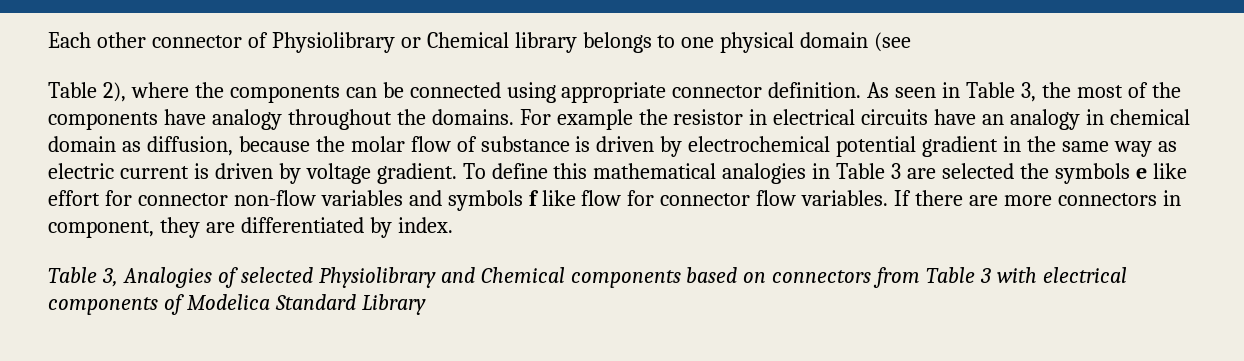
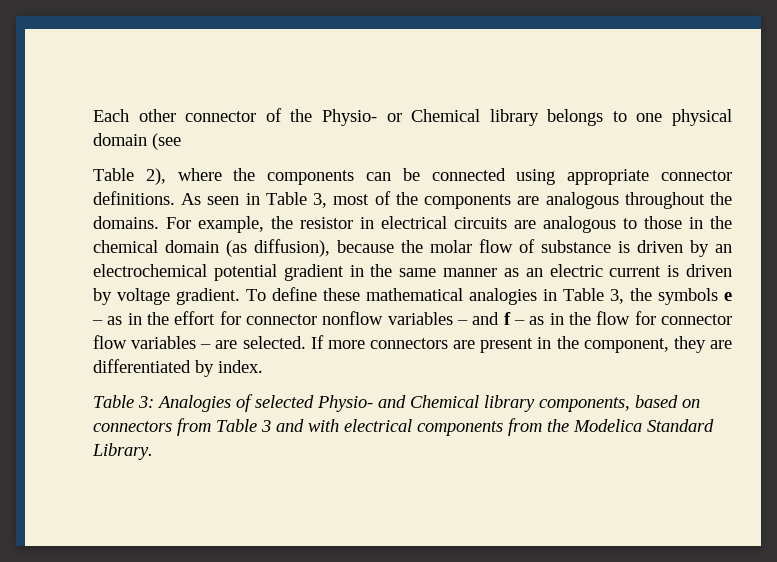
[271,32,395,53] Physiolibrary -> [290,109,377,126] the Physio-
[768,82,862,98] definition. -> [93,191,175,205] definitions.
[1041,82,1071,98] the -> (328, 200) none
[163,109,282,130] have analogy -> [517,192,619,209] are analogous
[556,109,633,130] example -> [198,216,264,233] example,
[934,109,1190,130] [48,136,233,156] have an analogy in chemical domain as diffusion, -> [514,216,732,233] [93,239,330,257] are analogous to those in the chemical domain (as diffusion),
(683, 146) none -> [715,244,732,253] an
[1113,141,1177,157] way as -> [442,268,543,277] manner as an
[553,163,588,179] this -> [323,288,360,301] these
[891,163,1187,184] [48,190,1181,211] 3 are selected the symbols e like effort for connector non-flow variables and symbols f like flow for connector flow variables. If there are more connectors in -> [610,288,732,305] [92,311,732,325] [93,335,579,353] 3, the symbols e – as in the effort for connector nonflow variables – and f – as in the flow for connector flow variables – are selected. If more connectors are present in the
[101,268,118,287] 3, -> [138,396,154,408] 3:
[318,267,436,288] Physiolibrary -> [317,395,373,412] Physio-
[570,270,681,288] components -> [484,395,630,412] library components,
(992, 275) none -> [276,419,304,432] and
[163,294,184,315] of -> [508,418,569,436] from the
[361,294,426,315] Library -> [92,443,153,460] Library.

